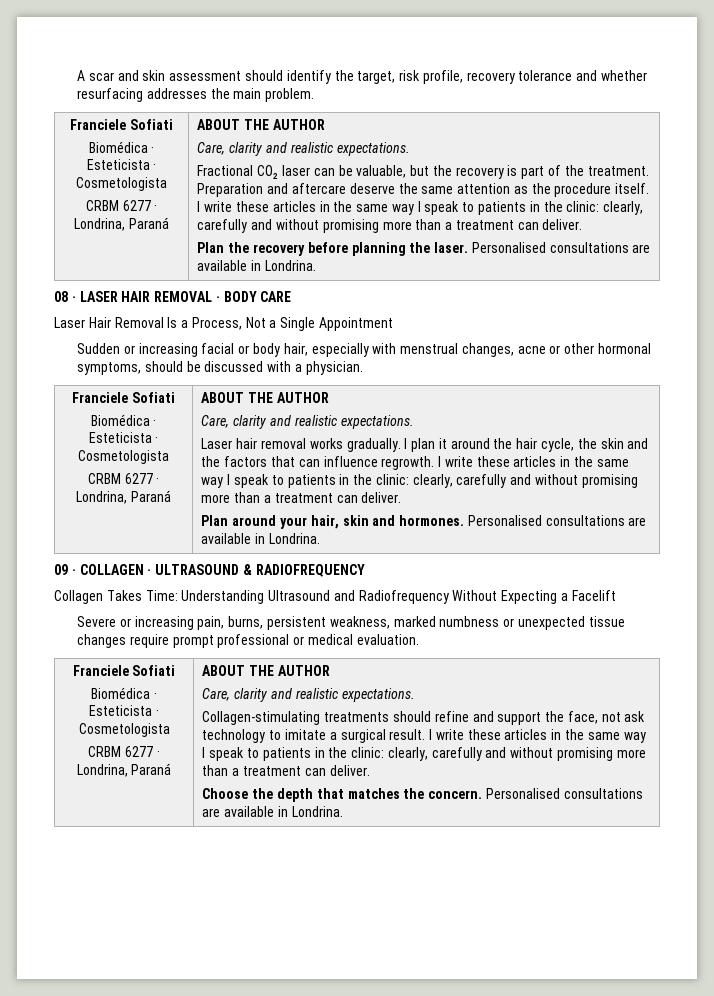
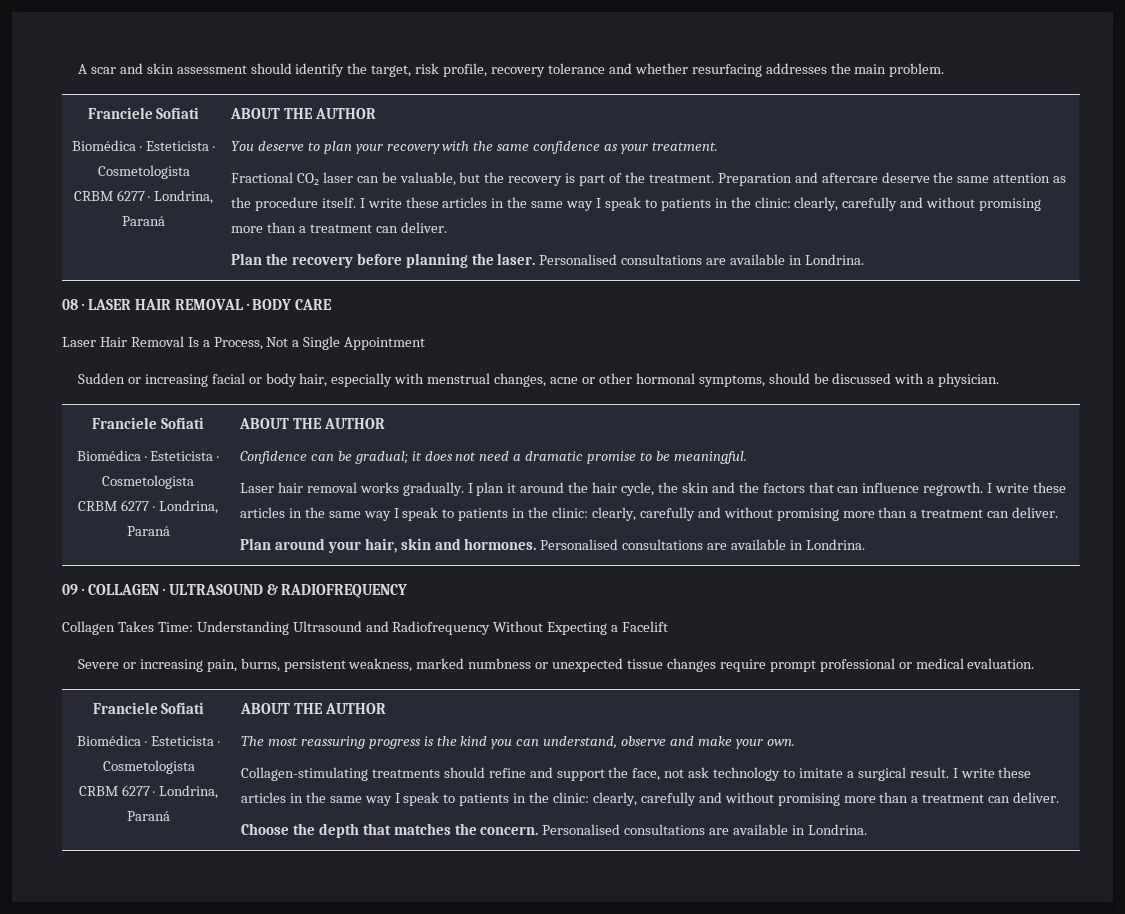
[197,142,410,156] Care, clarity and realistic expectations. -> [230,141,718,154] You deserve to plan your recovery with the same confidence as your treatment.
[201,415,414,429] Care, clarity and realistic expectations. -> [239,451,747,464] Confidence can be gradual; it does not need a dramatic promise to be meaningful.
[202,688,415,702] Care, clarity and realistic expectations. -> [240,736,795,749] The most reassuring progress is the kind you can understand, observe and make your own.

